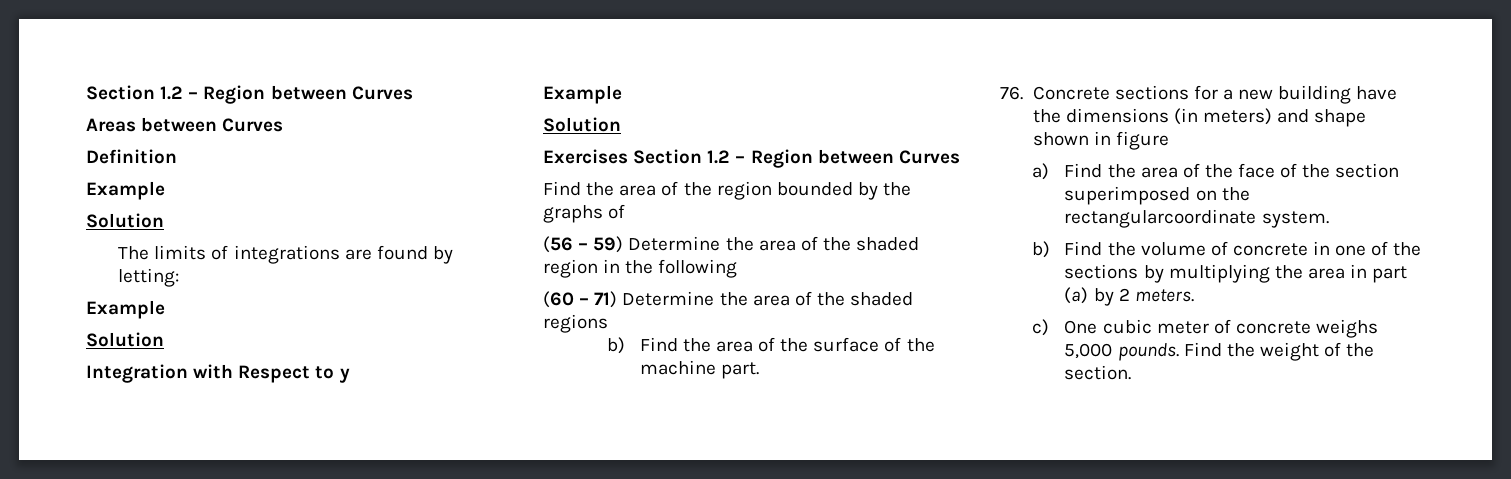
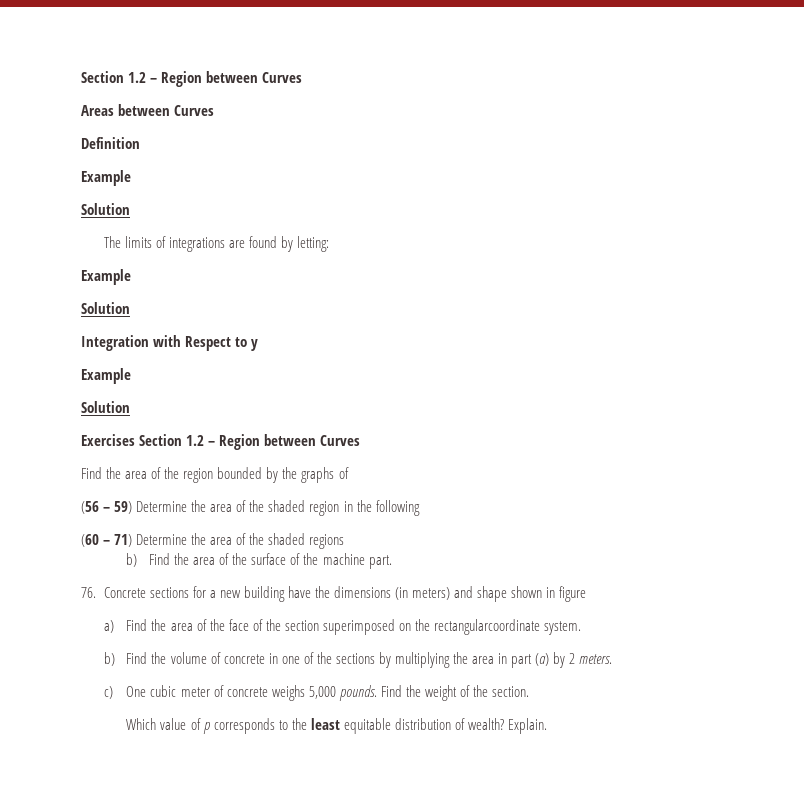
(1132, 372) none -> [126,718,547,734] // Which value of p corresponds to the least equitable distribution of wealth? Explain.

